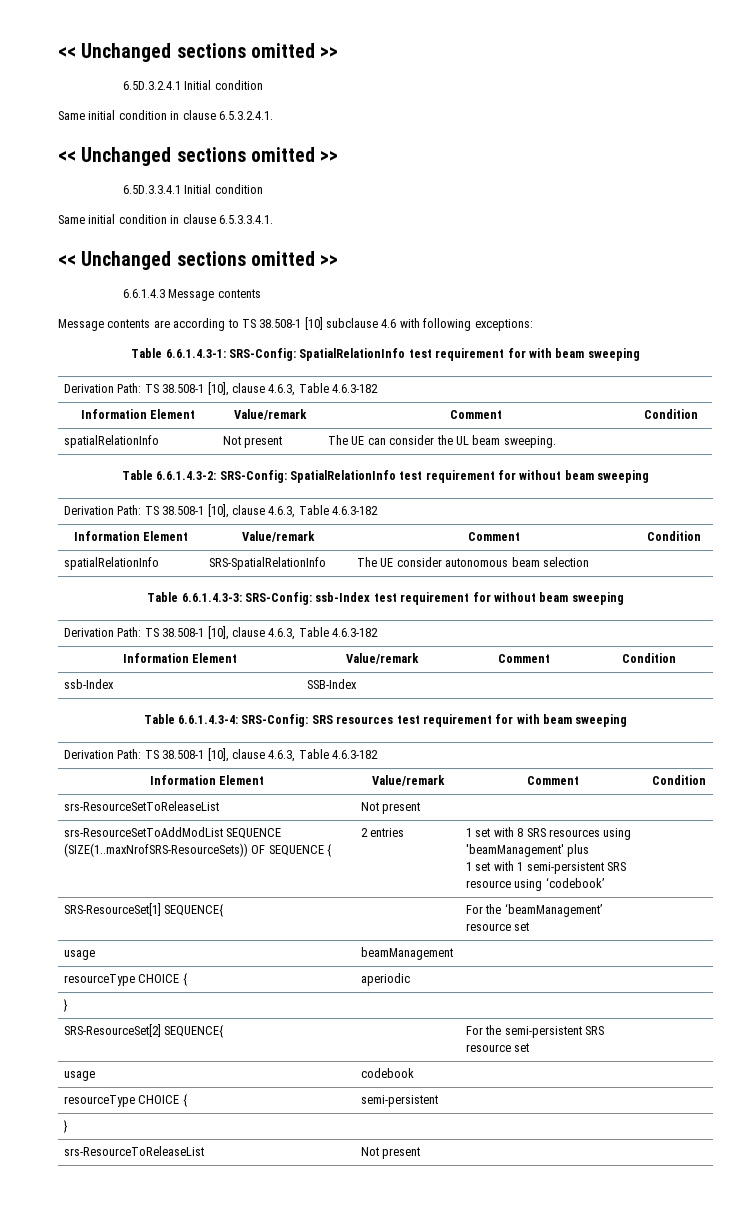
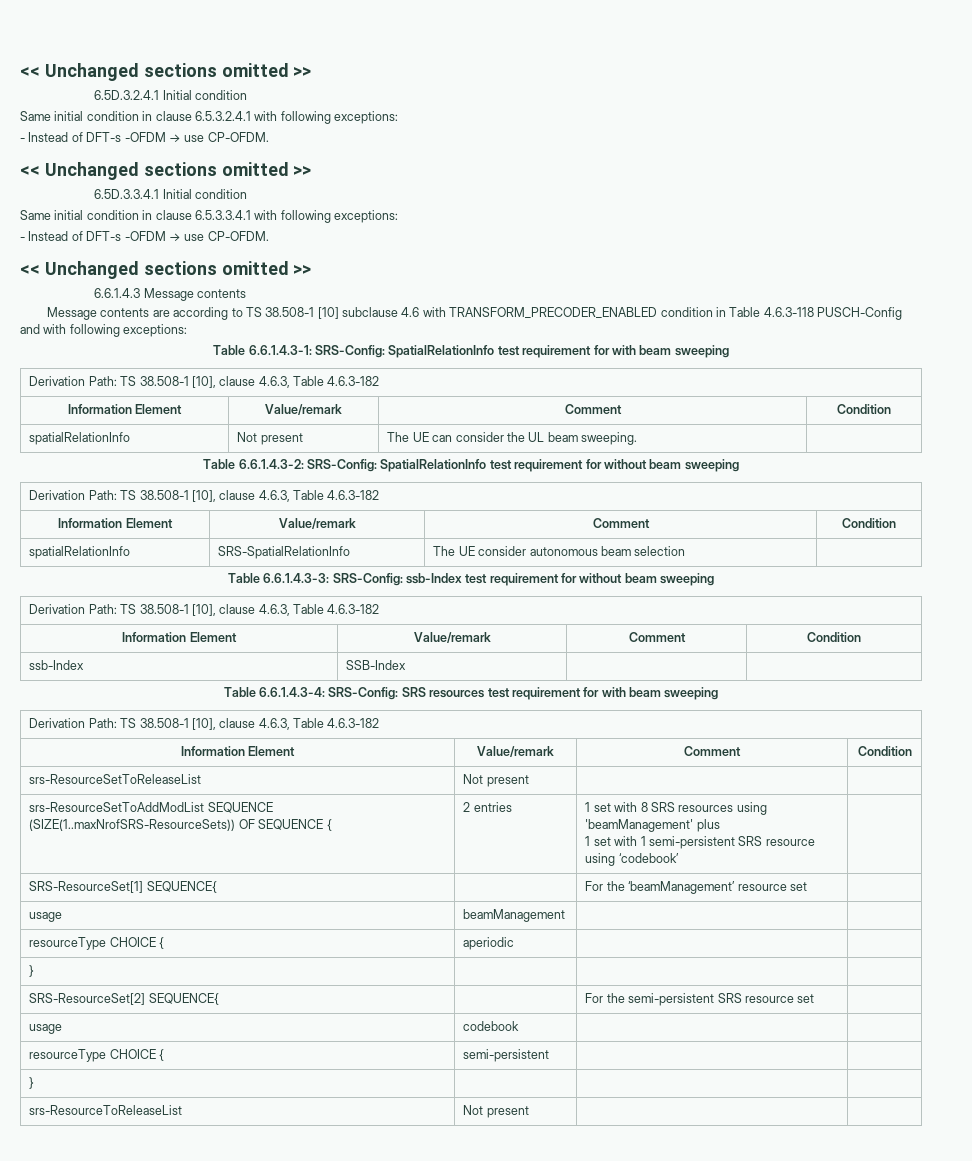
[218,111,273,120] 6.5.3.2.4.1. -> [194,111,398,124] [20,132,269,142] 6.5.3.2.4.1 with following exceptions: // - Instead of DFT-s -OFDM → use CP-OFDM.
[218,215,273,224] 6.5.3.3.4.1. -> [194,210,398,223] [20,231,269,241] 6.5.3.3.4.1 with following exceptions: // - Instead of DFT-s -OFDM → use CP-OFDM.
(420, 323) none -> [449,307,903,320] [20,324,67,334] TRANSFORM_PRECODER_ENABLED condition in Table 4.6.3-118 PUSCH-Config and with

